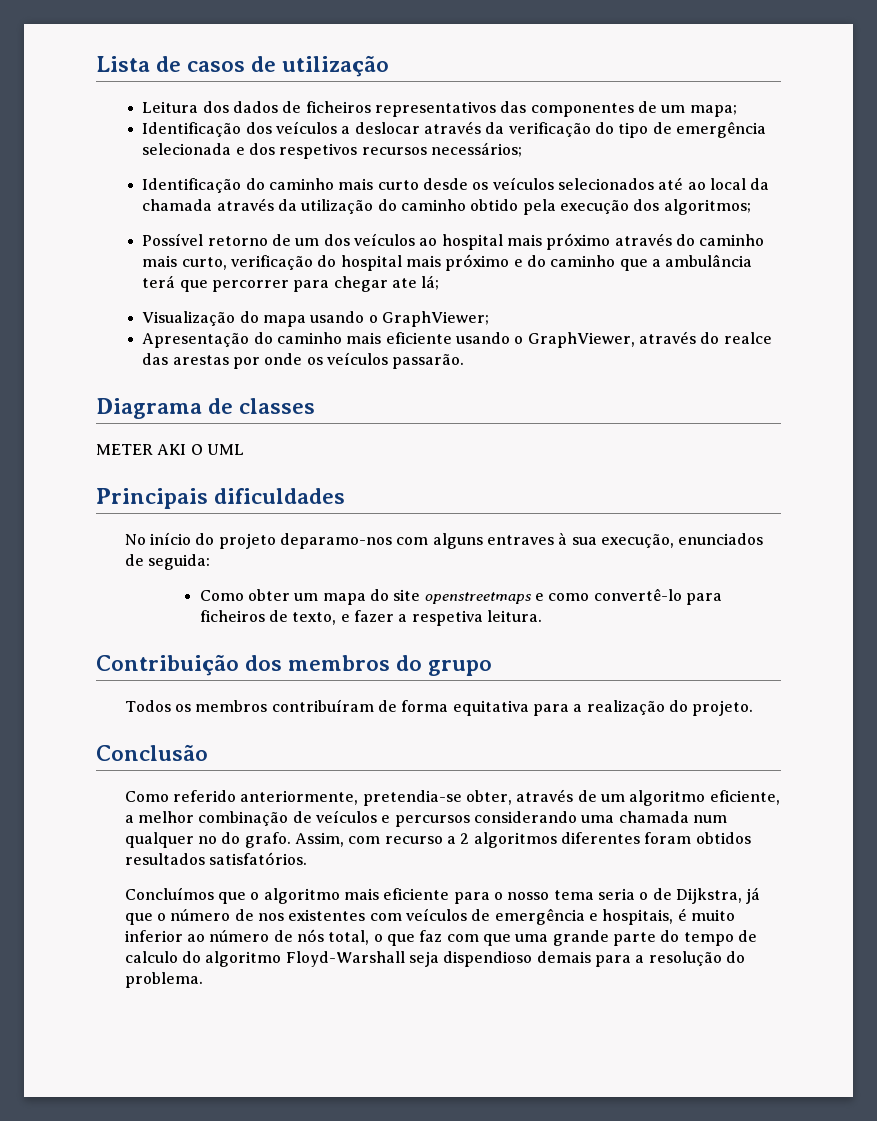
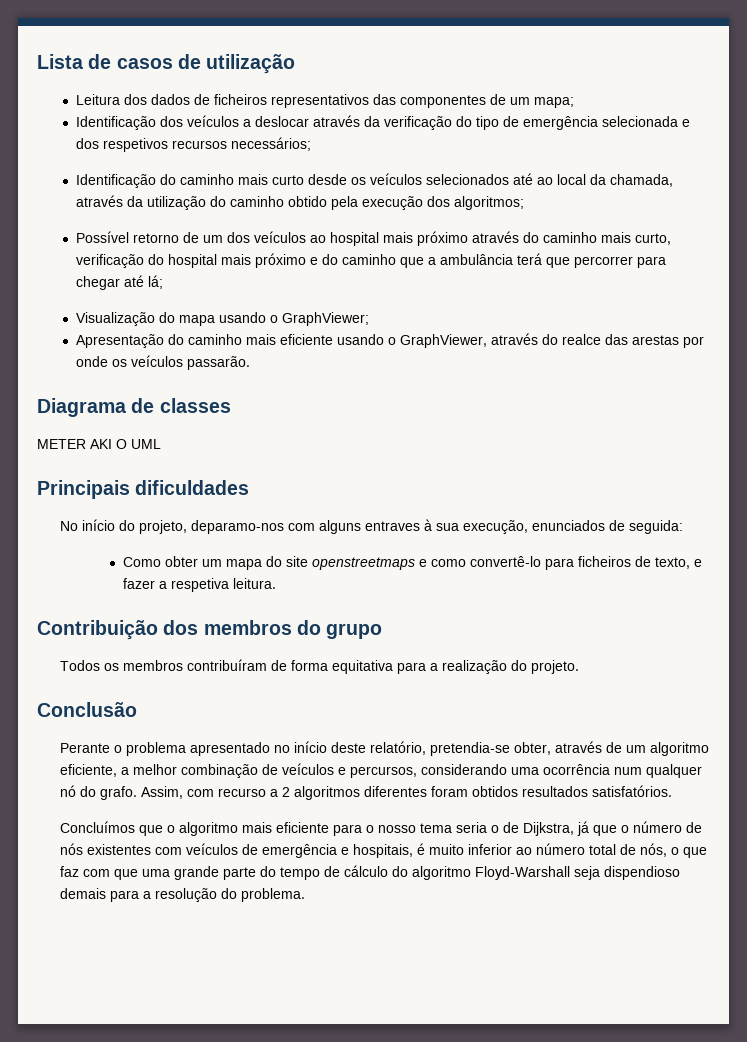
[142,199,213,211] chamada -> [609,174,673,187] chamada,
[391,278,417,288] ate -> [123,275,144,287] até
[218,533,276,549] projeto -> [139,520,188,534] projeto,
[124,790,359,805] Como referido anteriormente, -> [60,741,427,756] Perante o problema apresentado no início deste relatório,
[394,815,470,827] percursos -> [350,766,418,778] percursos,
[618,811,689,823] chamada -> [543,764,611,775] ocorrência
[198,836,218,844] no -> [60,785,77,797] nó
[258,913,285,921] nos -> [60,843,84,855] nós
[273,929,370,945] de nós total, -> [589,843,668,857] total de nós,
[124,951,178,963] calculo -> [344,865,389,877] cálculo

